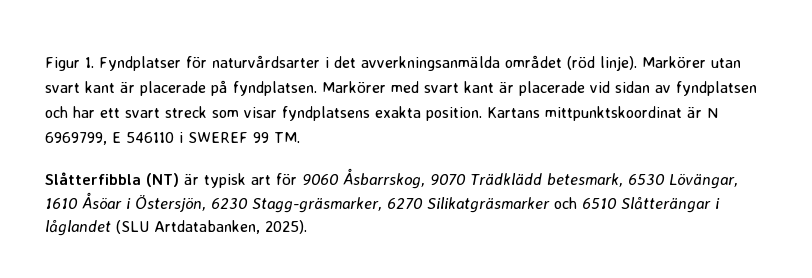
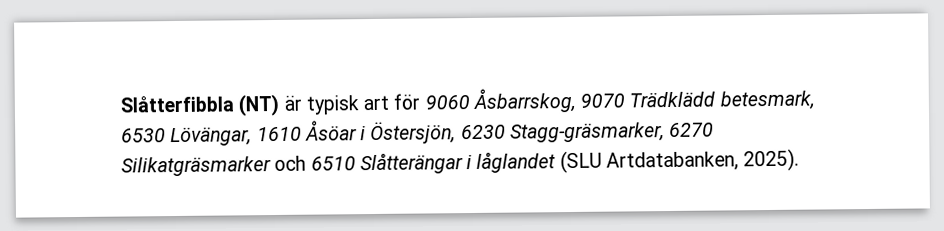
[45,55,741,71] [45,80,757,96] [45,106,718,121] [45,132,300,145] Figur 1. Fyndplatser för naturvårdsarter i det avverkningsanmälda området (röd linje). Markörer utan svart kant är placerade på fyndplatsen. Markörer med svart kant är placerade vid sidan av fyndplatsen och har ett svart streck som visar fyndplatsens exakta position. Kartans mittpunktskoordinat är N 6969799, E 546110 i SWEREF 99 TM. // -> (120, 104) none

